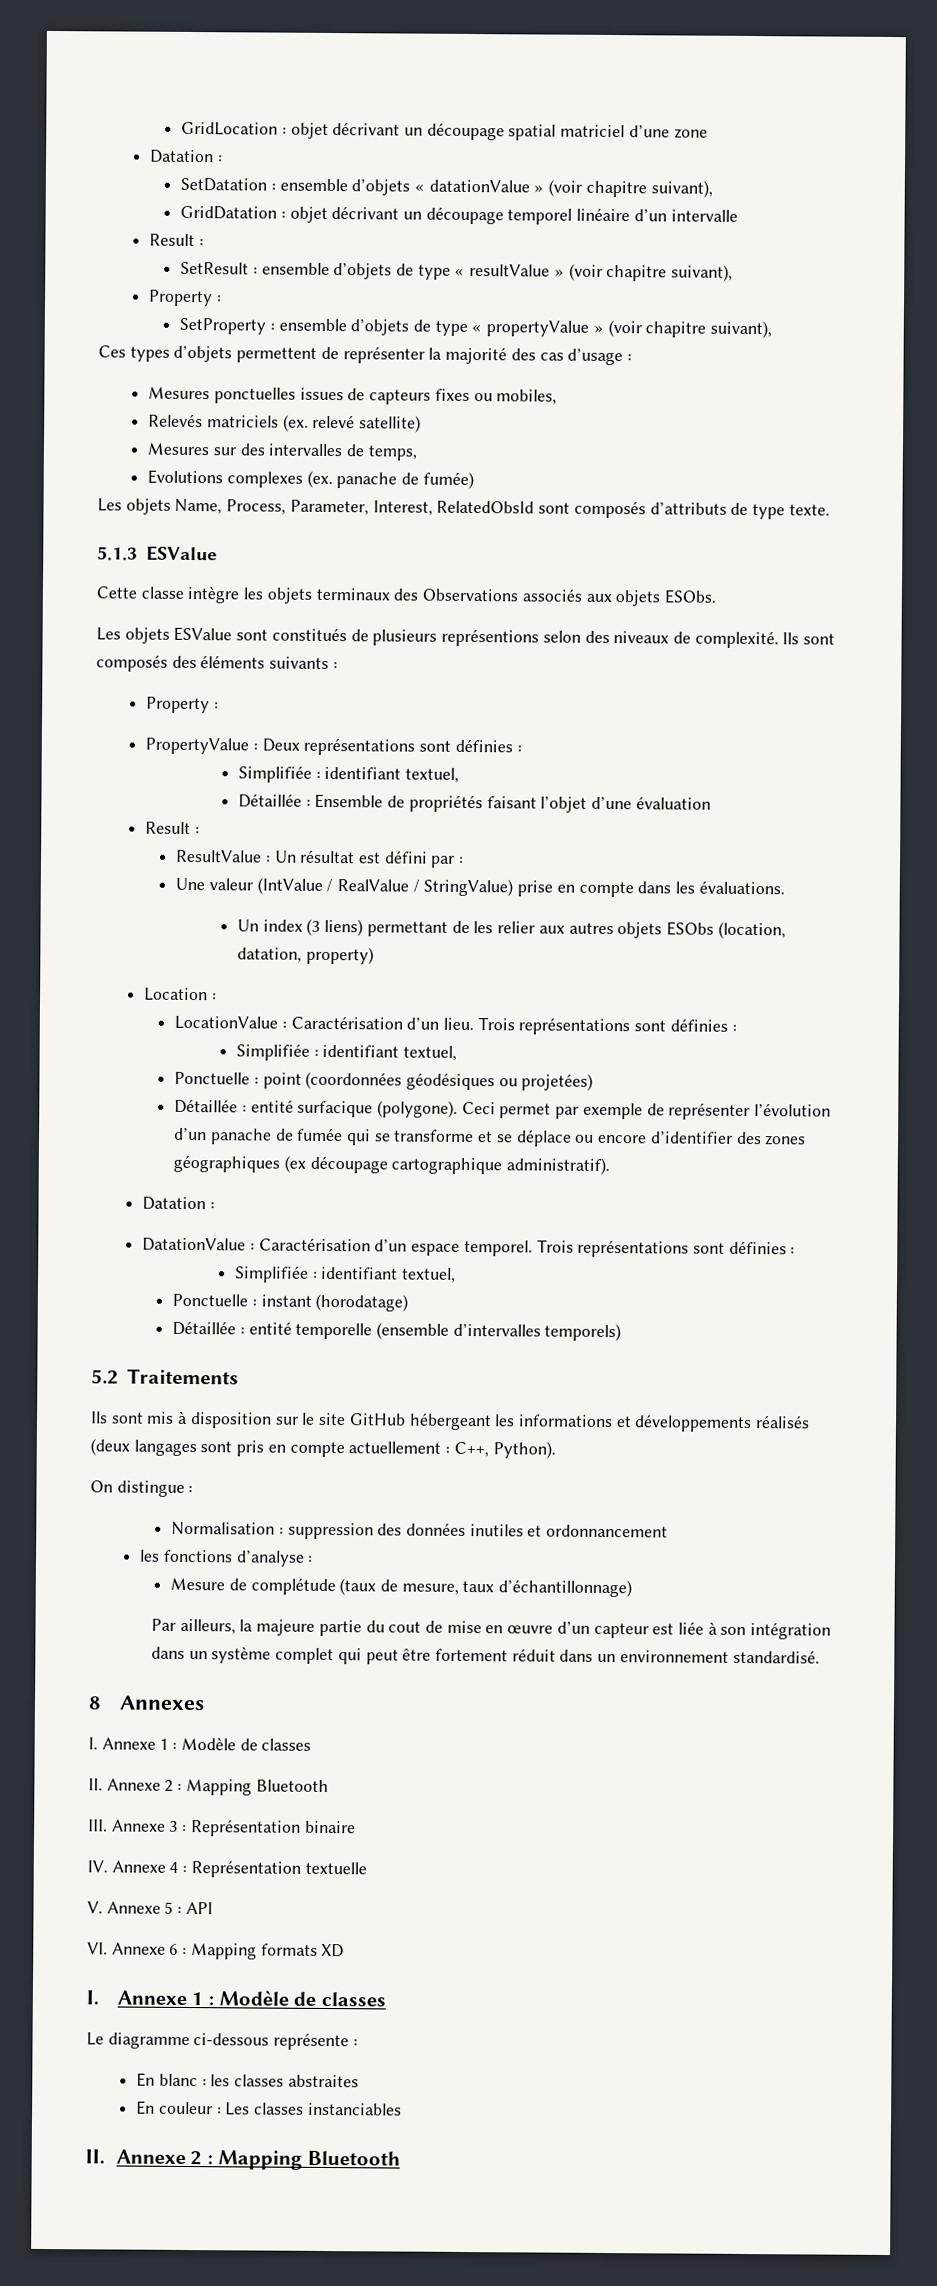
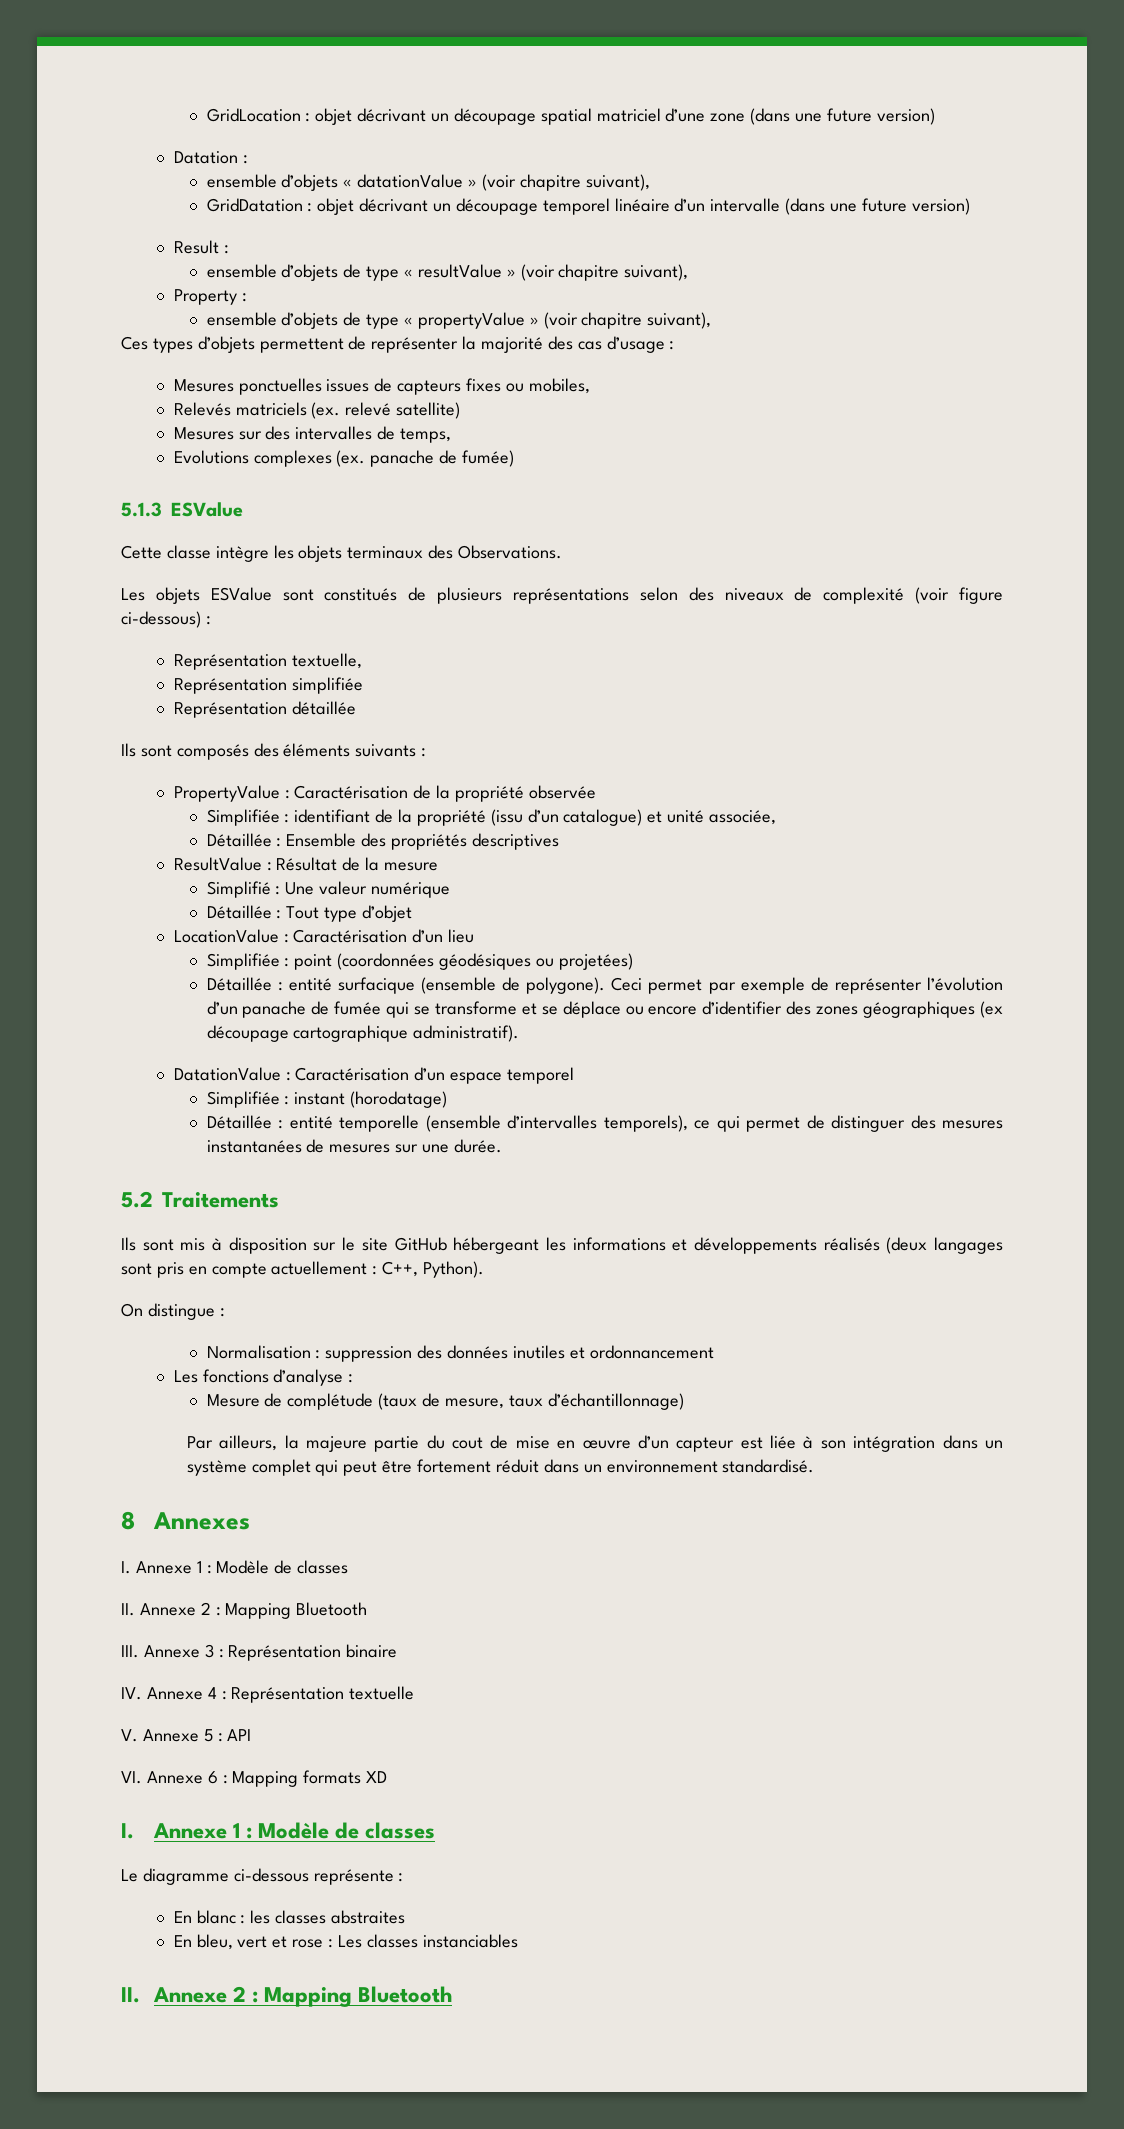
[150,149,223,164] [180,177,276,192] // Datation : // SetDatation : -> [750,108,935,125] [173,151,248,164] (dans une future version) // Datation : //
[149,233,204,247] [180,261,258,275] // Result : // SetResult : -> [785,198,970,215] [173,240,229,254] (dans une future version) // Result : //
[179,317,275,335] SetProperty : -> (247, 297) none
[97,498,830,520] // Les objets Name, Process, Parameter, Interest, RelatedObsId sont composés d’attributs de type texte. -> (514, 458) none
[422,588,716,607] Observations associés aux objets ESObs. -> [458,545,563,559] Observations.
[441,628,540,647] représentions -> [513,588,630,604] représentations
[694,630,779,649] complexité. -> [823,587,1004,604] [121,611,211,628] [173,653,362,670] [173,677,363,694] [173,701,356,718] complexité (voir figure ci-dessous) : // Représentation textuelle, // Représentation simplifiée // Représentation détaillée //
[146,696,219,714] // Property : -> (427, 752) none
[261,737,522,756] [237,765,460,783] [237,793,711,813] [145,821,200,835] [176,849,465,868] Deux représentations sont définies : // Simplifiée : identifiant textuel, // Détaillée : Ensemble de propriétés faisant l’objet d’une évaluation // Result : // ResultValue : Un résultat est défini par : // -> [294,785,596,802] [206,809,777,826] [206,833,559,850] [173,857,438,871] [206,881,281,898] Caractérisation de la propriété observée // Simplifiée : identifiant de la propriété (issu d’un catalogue) et unité associée, // Détaillée : Ensemble des propriétés descriptives // ResultValue : Résultat de la mesure // Simplifié :
[256,877,785,898] [236,918,786,940] [236,946,374,965] [144,987,217,1002] [174,1015,737,1036] [235,1043,458,1061] [174,1071,251,1085] (IntValue / RealValue / StringValue) prise en compte dans les évaluations. // Un index (3 liens) permettant de les relier aux autres objets ESObs (location, datation, property) // Location : // LocationValue : Caractérisation d’un lieu. Trois représentations sont définies : // Simplifiée : identifiant textuel, // Ponctuelle -> [371,882,451,898] [206,905,413,922] [173,929,475,943] [206,953,280,970] numérique // Détaillée : Tout type d’objet // LocationValue : Caractérisation d’un lieu // Simplifiée
[377,1100,459,1118] (polygone). -> [421,977,606,994] (ensemble de polygone).
[142,1196,215,1211] // Datation : -> (520, 1033) none
[463,1239,796,1258] [233,1265,457,1283] [172,1293,249,1307] temporel. Trois représentations sont définies : // Simplifiée : identifiant textuel, // Ponctuelle -> [506,1067,574,1084] [206,1091,280,1108] temporel // Simplifiée
[544,1323,622,1342] temporels) -> [603,1115,1003,1132] [206,1139,502,1153] temporels), ce qui permet de distinguer des mesures instantanées de mesures sur une durée.
[139,1549,161,1562] les -> [173,1370,198,1383] Les
[158,2101,213,2115] couleur -> [196,1934,324,1950] bleu, vert et rose

